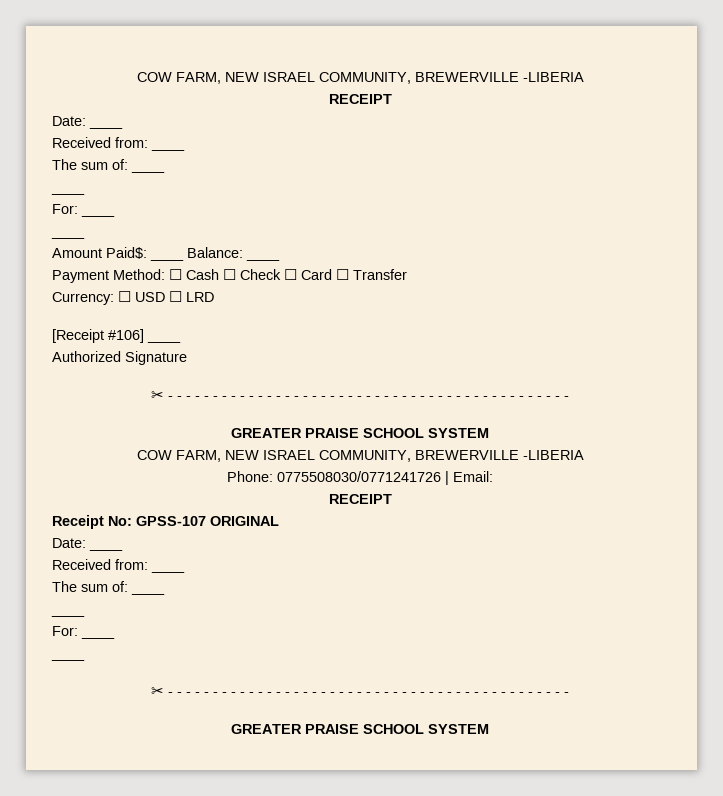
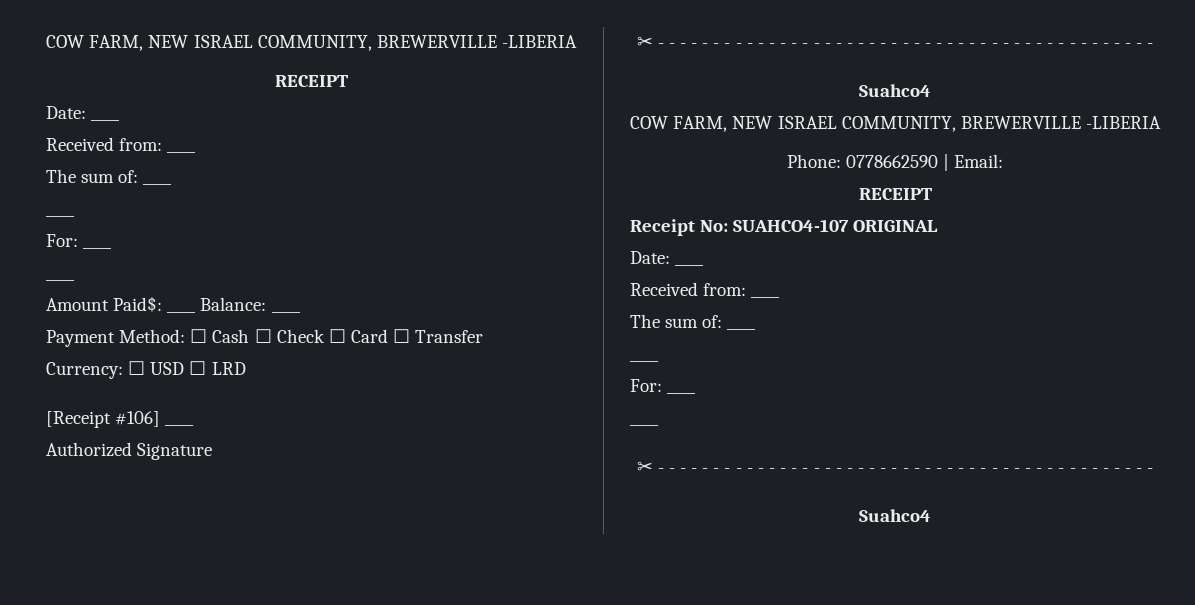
[231,428,489,438] GREATER PRAISE SCHOOL SYSTEM -> [859,84,931,97] Suahco4
[277,471,441,482] 0775508030/0771241726 -> [845,155,938,168] 0778662590
[136,516,206,526] GPSS-107 -> [733,219,850,232] SUAHCO4-107
[231,724,489,734] GREATER PRAISE SCHOOL SYSTEM -> [859,509,931,522] Suahco4

